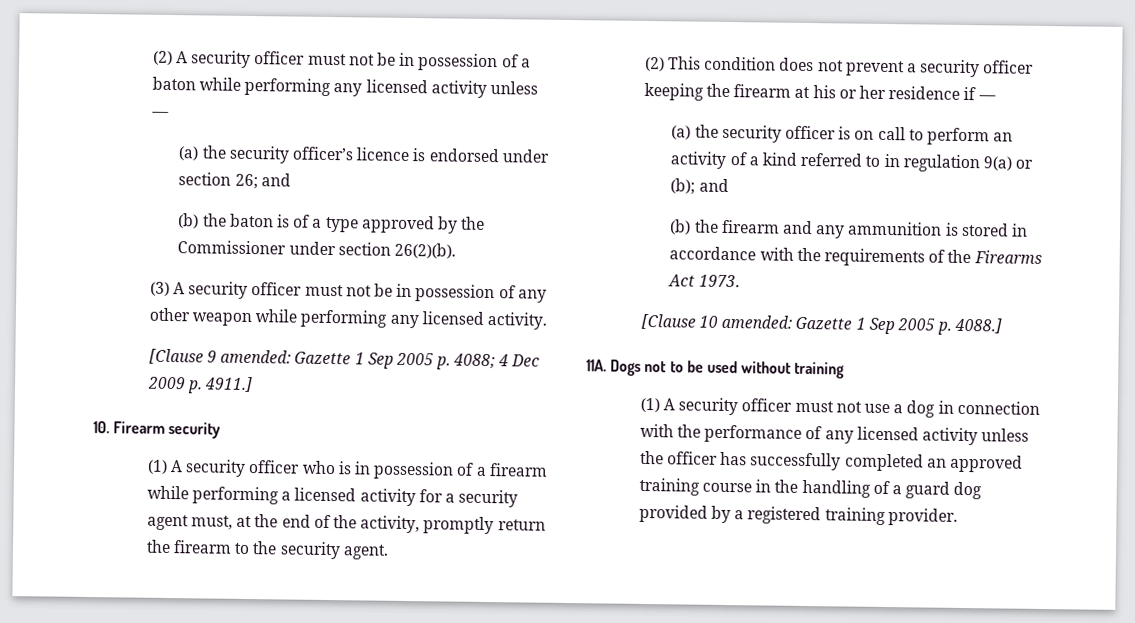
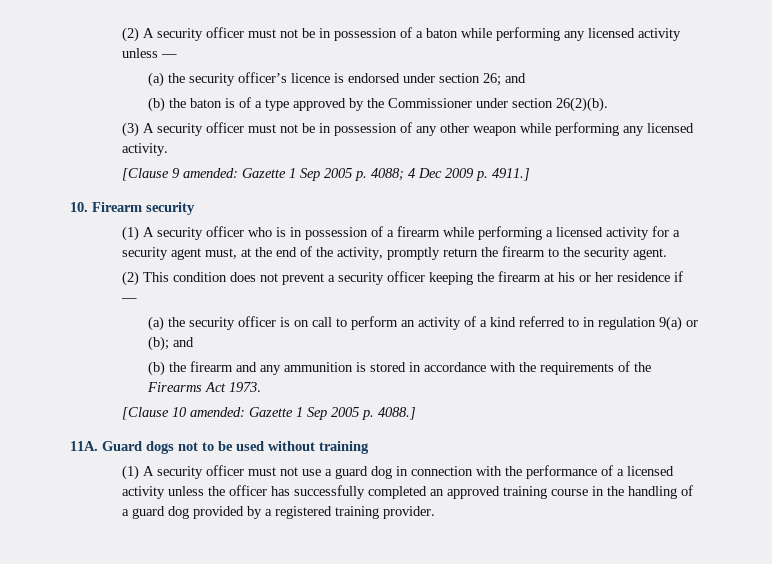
[610,359,642,376] Dogs -> [102,441,174,454] Guard dogs
(904, 409) none -> [335,466,369,479] guard
[824,430,854,444] any -> [617,469,625,476] a

